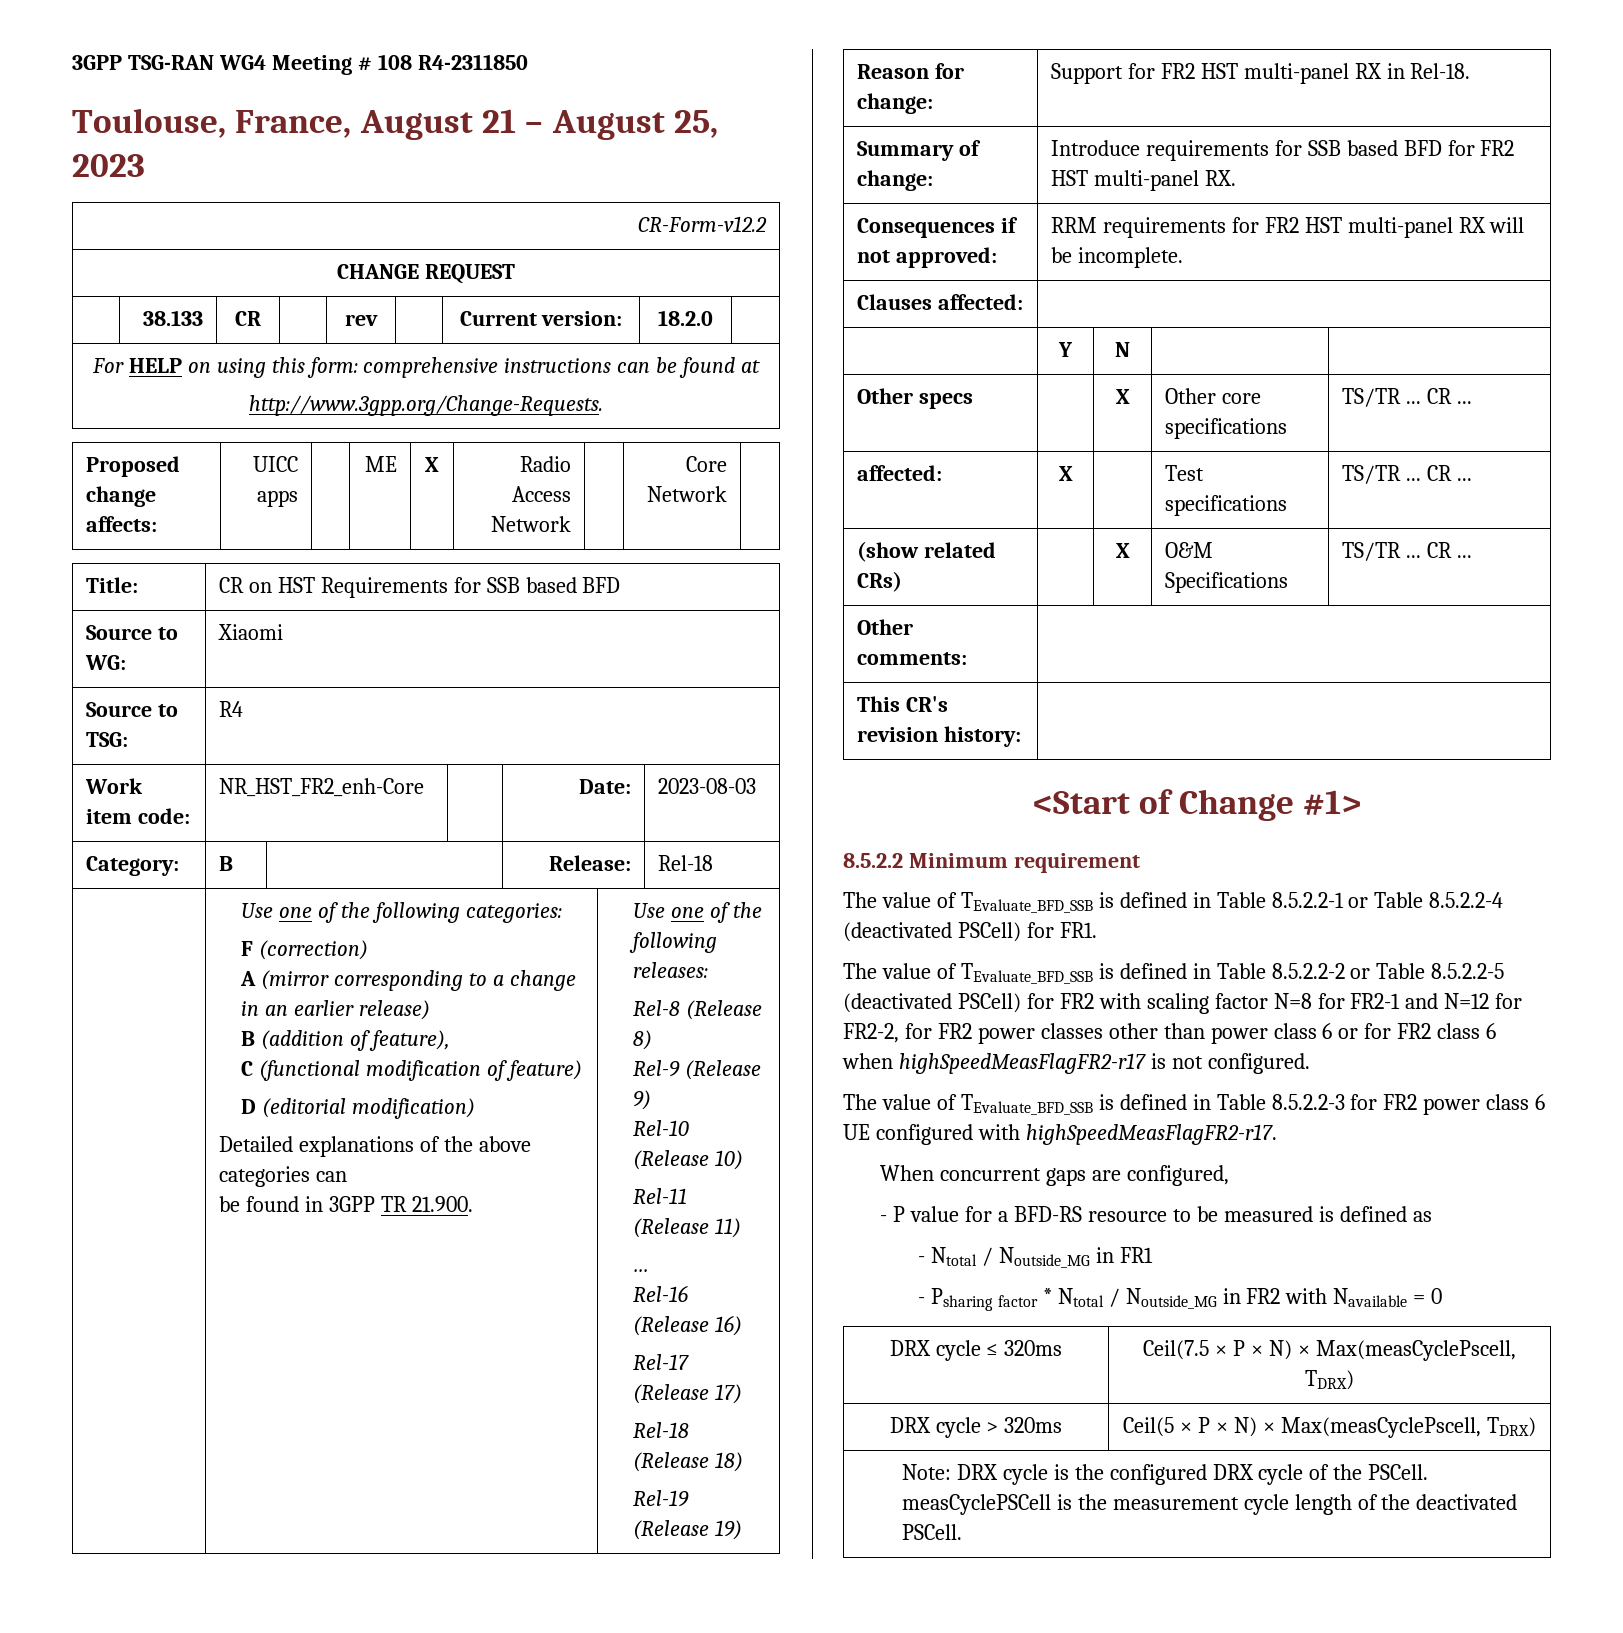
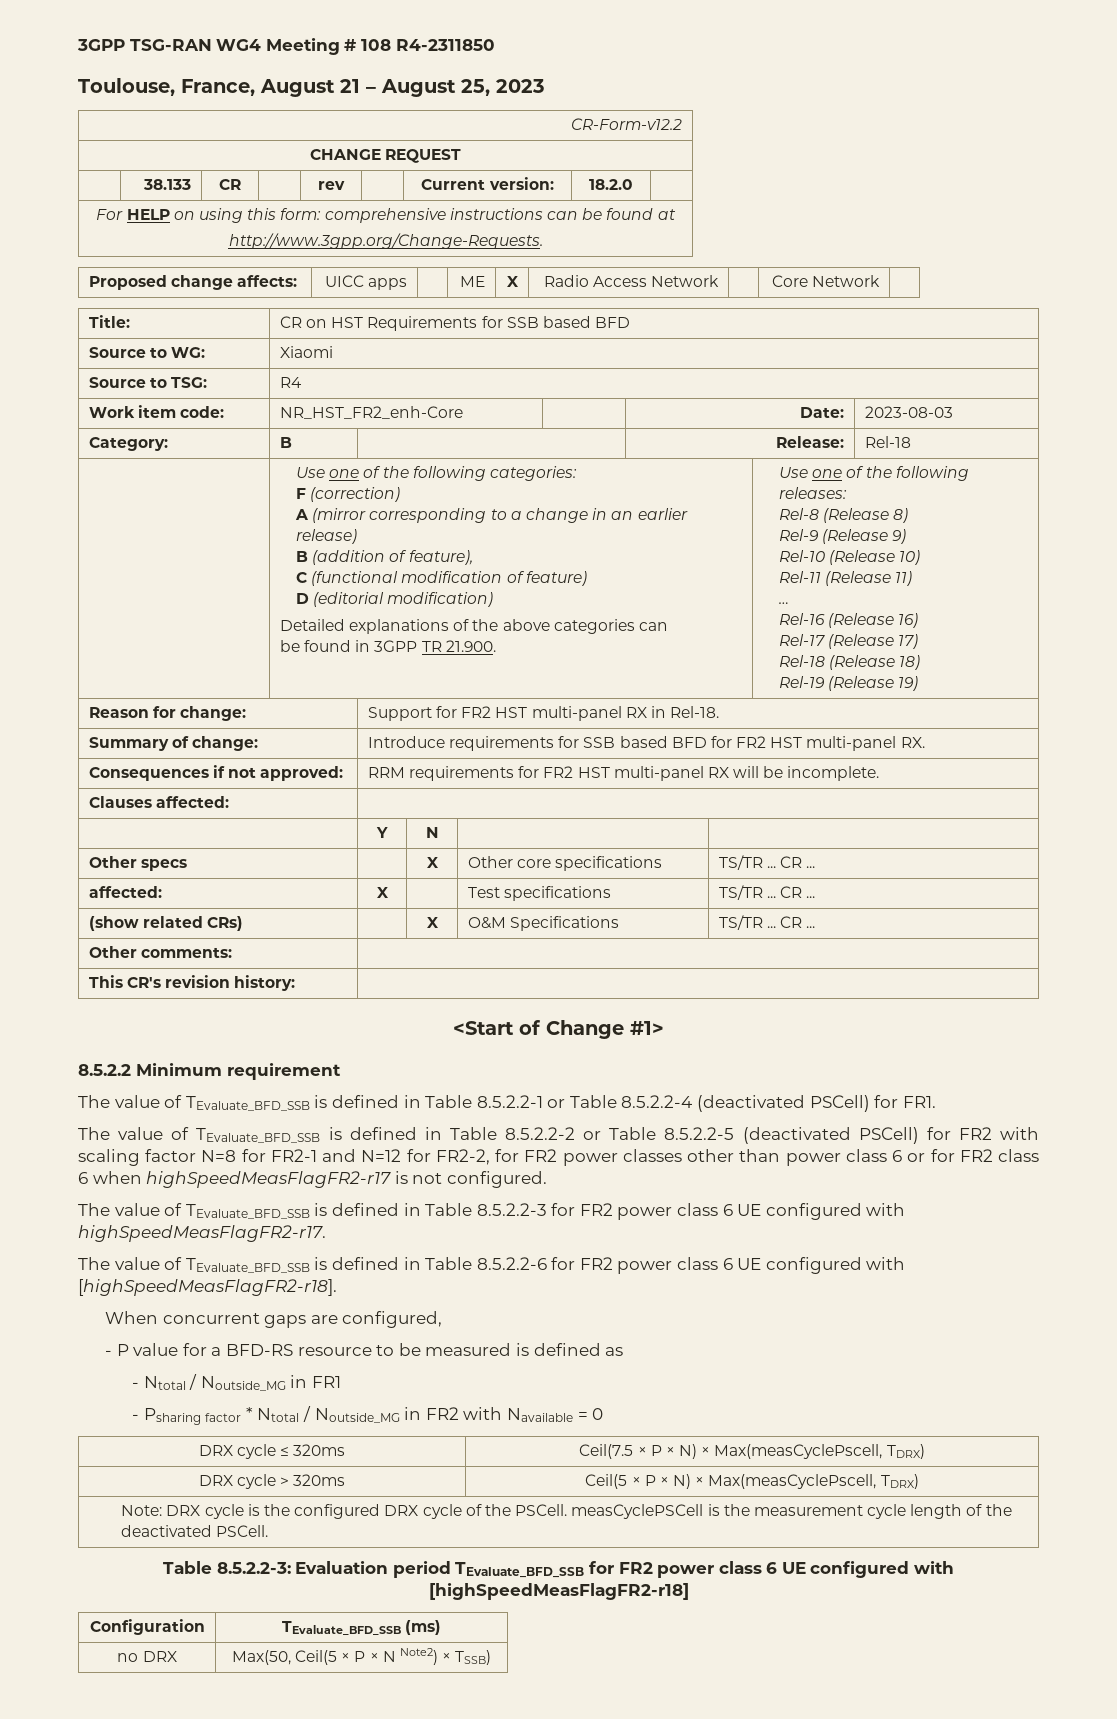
(1277, 1134) none -> [78,1257,906,1274] [78,1279,337,1296] // The value of TEvaluate_BFD_SSB is defined in Table 8.5.2.2-6 for FR2 power class 6 UE configured with [highSpeedMeasFlagFR2-r18].
(962, 1532) none -> [162,1561,955,1578] [428,1583,689,1600] [89,1619,205,1635] [281,1620,442,1635] [117,1651,177,1662] [231,1648,492,1665] // Table 8.5.2.2-3: Evaluation period TEvaluate_BFD_SSB for FR2 power class 6 UE configured with [highSpeedMeasFlagFR2-r18] // Configuration | TEvaluate_BFD_SSB (ms) // no DRX | Max(50, Ceil(5 × P × N Note2) × TSSB)

